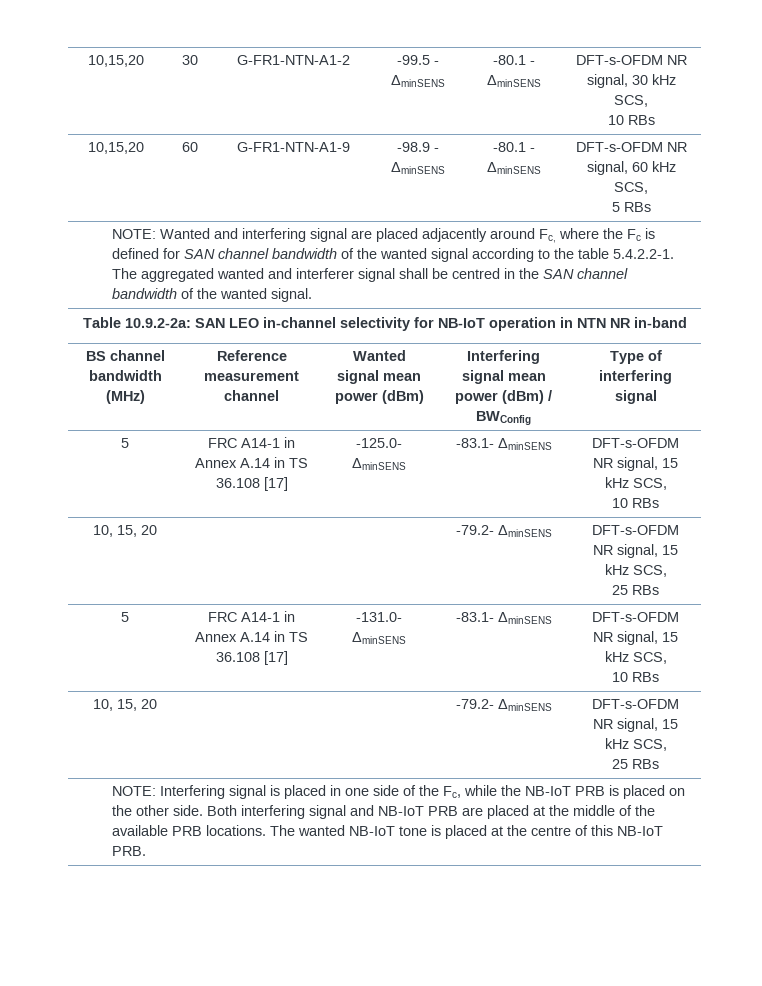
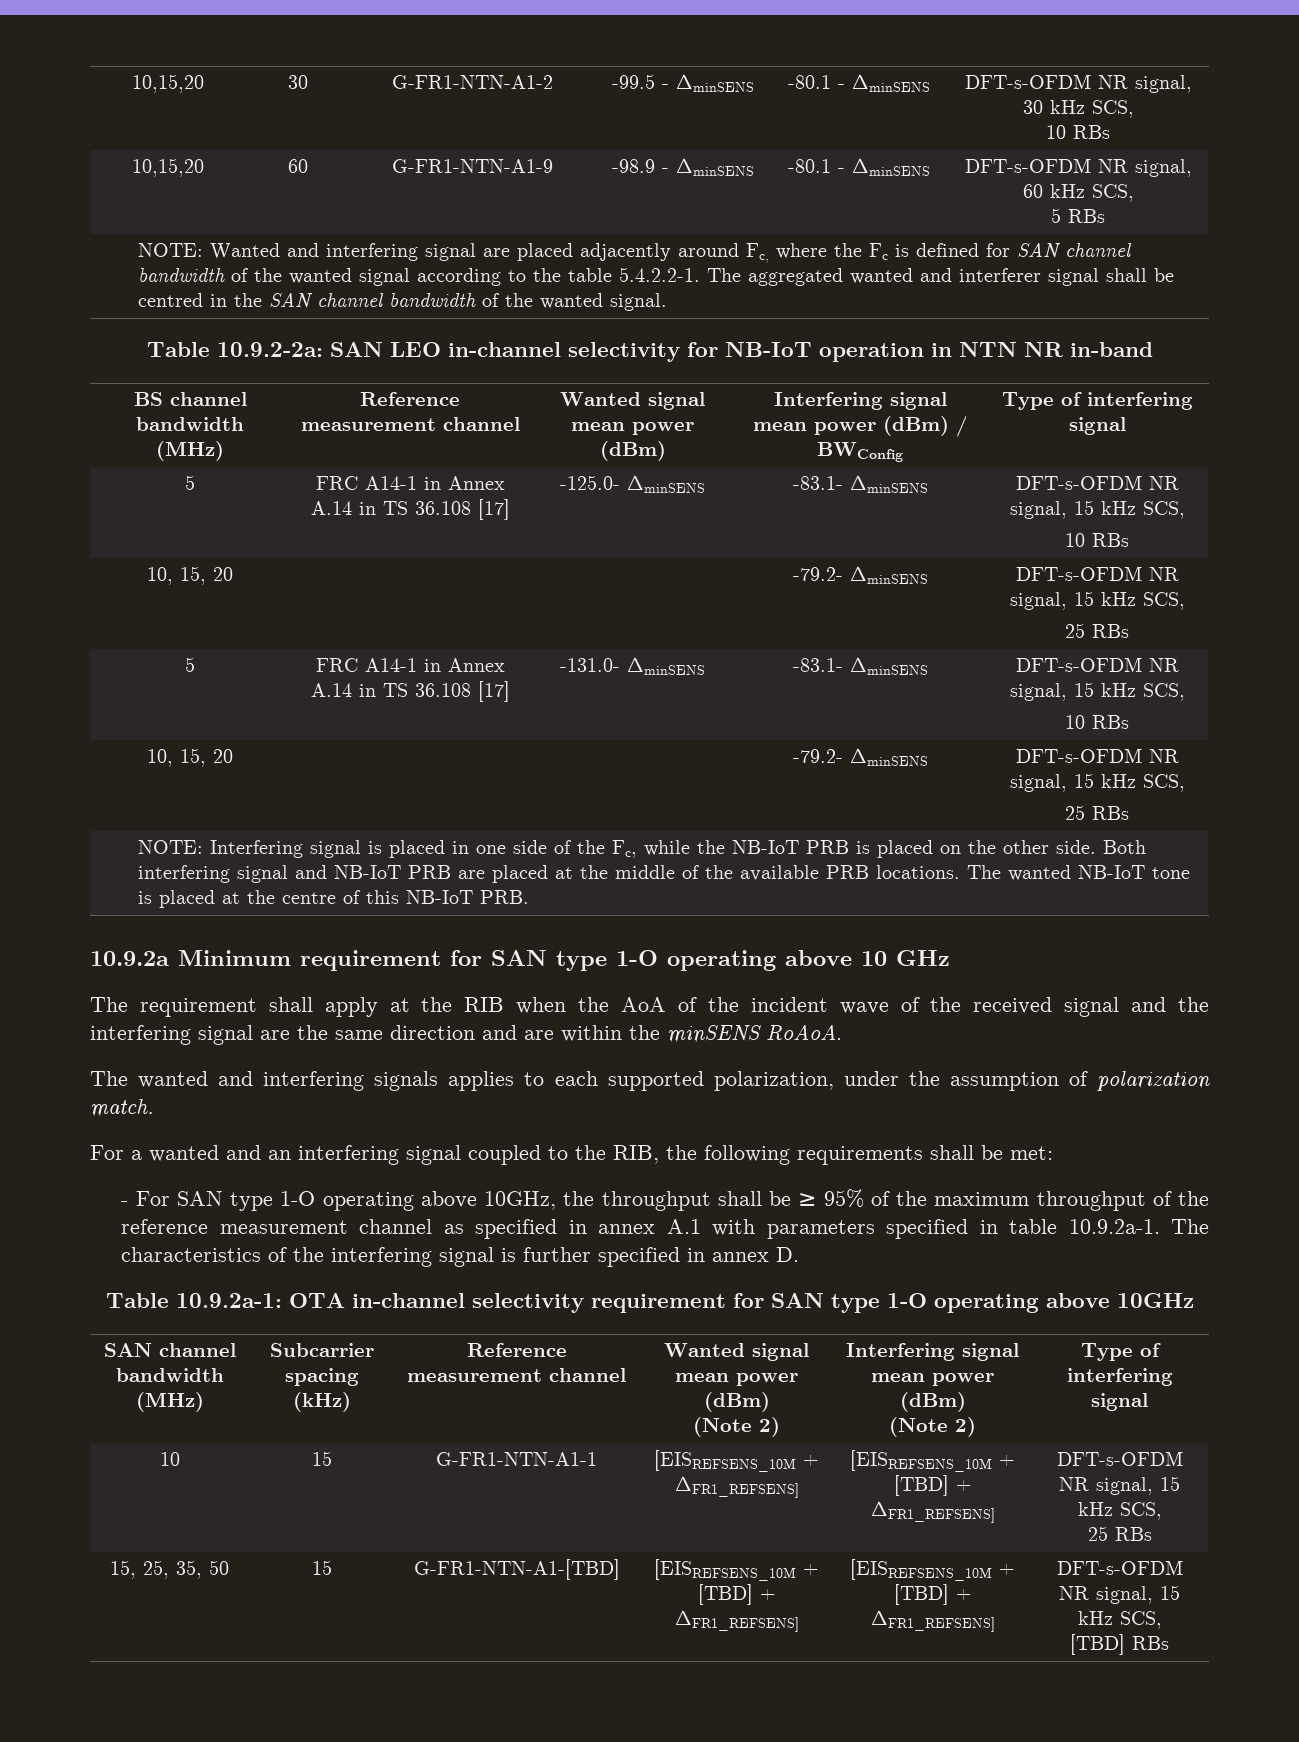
(147, 851) none -> [90,950,950,971] [90,997,1210,1017] [90,1024,842,1045] [90,1071,1210,1091] [90,1099,154,1117] [90,1145,1053,1165] [121,1189,1209,1211] [121,1219,1209,1239] [121,1247,800,1267] [105,1293,1194,1313] [103,1343,236,1357] [115,1368,224,1382] [135,1392,204,1412] [269,1343,374,1357] [284,1368,359,1386] [292,1392,351,1412] [466,1343,567,1357] [407,1368,626,1382] [664,1343,810,1361] [675,1373,799,1386] [703,1392,770,1412] [693,1417,781,1437] [846,1343,1020,1361] [871,1373,995,1386] [899,1392,966,1412] [889,1417,977,1437] [1080,1343,1161,1361] [1066,1368,1173,1386] [1091,1393,1148,1411] [159,1452,180,1466] [311,1451,332,1466] [436,1452,597,1466] [654,1450,820,1472] [674,1476,799,1498] [850,1450,1016,1472] [893,1475,972,1496] [870,1501,995,1523] [1056,1451,1183,1466] [1059,1476,1180,1495] [1077,1502,1162,1520] [1087,1526,1152,1541] [110,1560,229,1579] [311,1560,332,1575] [413,1559,620,1580] [654,1559,820,1581] [697,1584,776,1605] [674,1610,799,1632] [850,1559,1016,1581] [893,1584,972,1605] [870,1610,995,1632] [1056,1560,1183,1575] [1059,1585,1180,1604] [1077,1611,1162,1629] [1070,1634,1169,1655] // 10.9.2a Minimum requirement for SAN type 1-O operating above 10 GHz // The requirement shall apply at the RIB when the AoA of the incident wave of the received signal and the interfering signal are the same direction and are within the minSENS RoAoA. // The wanted and interfering signals applies to each supported polarization, under the assumption of polarization match. // For a wanted and an interfering signal coupled to the RIB, the following requirements shall be met: // - For SAN type 1-O operating above 10GHz, the throughput shall be ≥ 95% of the maximum throughput of the reference measurement channel as specified in annex A.1 with parameters specified in table 10.9.2a-1. The characteristics of the interfering signal is further specified in annex D. // Table 10.9.2a-1: OTA in-channel selectivity requirement for SAN type 1-O operating above 10GHz // SAN channel bandwidth (MHz) | Subcarrier spacing (kHz) | Reference measurement channel | Wanted signal mean power (dBm) // (Note 2) | Interfering signal mean power (dBm) // (Note 2) | Type of interfering signal // 10 | 15 | G-FR1-NTN-A1-1 | [EISREFSENS_10M + ΔFR1_REFSENS] | [EISREFSENS_10M + [TBD] + ΔFR1_REFSENS] | DFT-s-OFDM NR signal, 15 kHz SCS, // 25 RBs // 15, 25, 35, 50 | 15 | G-FR1-NTN-A1-[TBD] | [EISREFSENS_10M + [TBD] + ΔFR1_REFSENS] | [EISREFSENS_10M + [TBD] + ΔFR1_REFSENS] | DFT-s-OFDM NR signal, 15 kHz SCS, // [TBD] RBs

